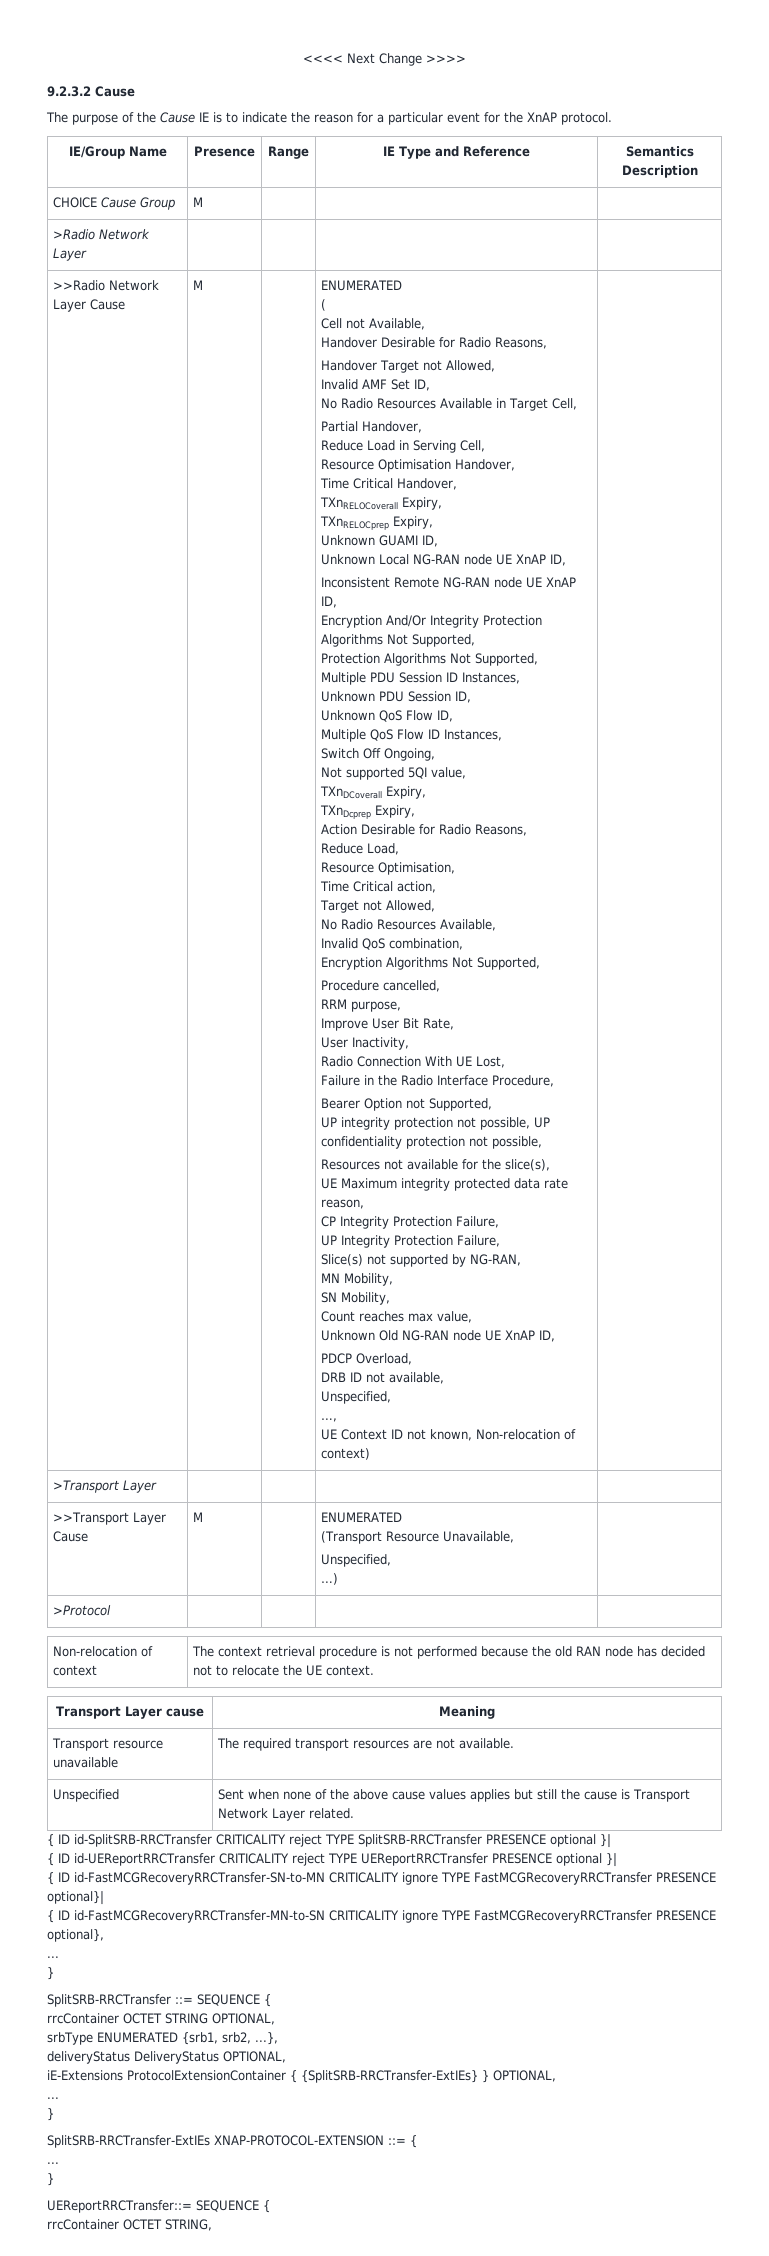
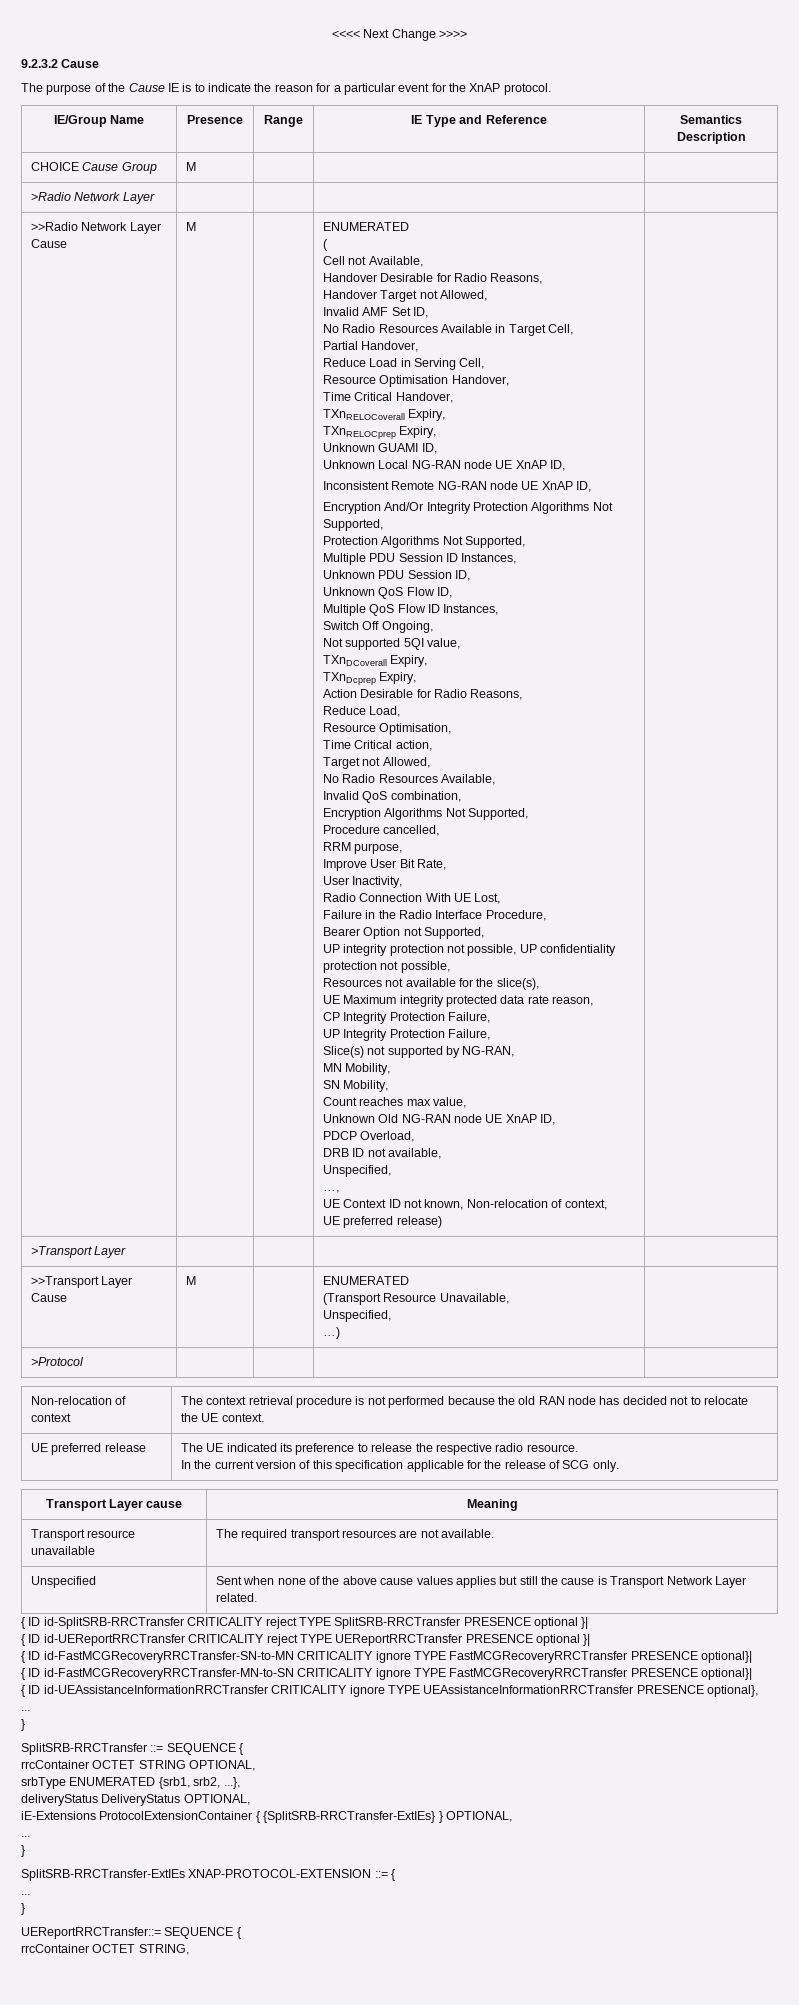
[321,1448,371,1460] context) -> [564,1199,607,1210] [322,1216,442,1228] context, // UE preferred release)
(375, 1670) none -> [30,1443,146,1455] [180,1443,578,1455] [180,1460,619,1472] // UE preferred release | The UE indicated its preference to release the respective radio resource. // In the current version of this specification applicable for the release of SCG only.
(716, 1915) none -> [701,1668,752,1680] [21,1685,704,1697] optional}| // { ID id-UEAssistanceInformationRRCTransfer CRITICALITY ignore TYPE UEAssistanceInformationRRCTransfer PRESENCE

